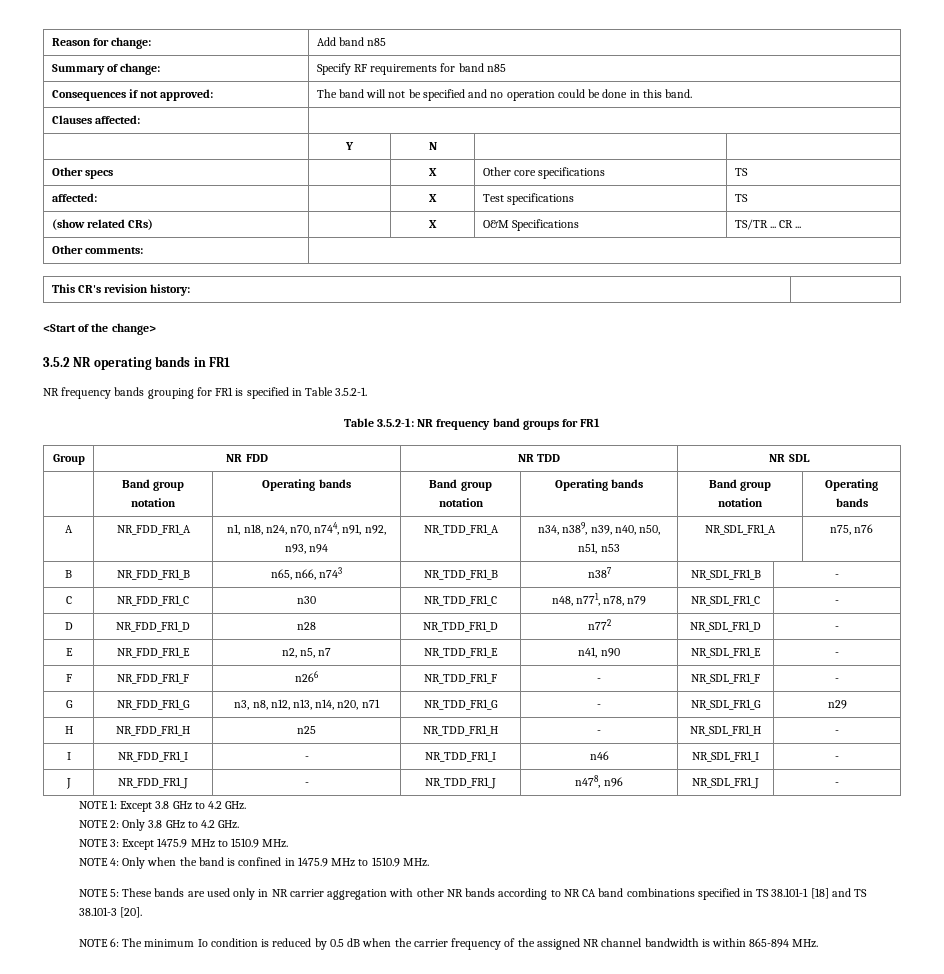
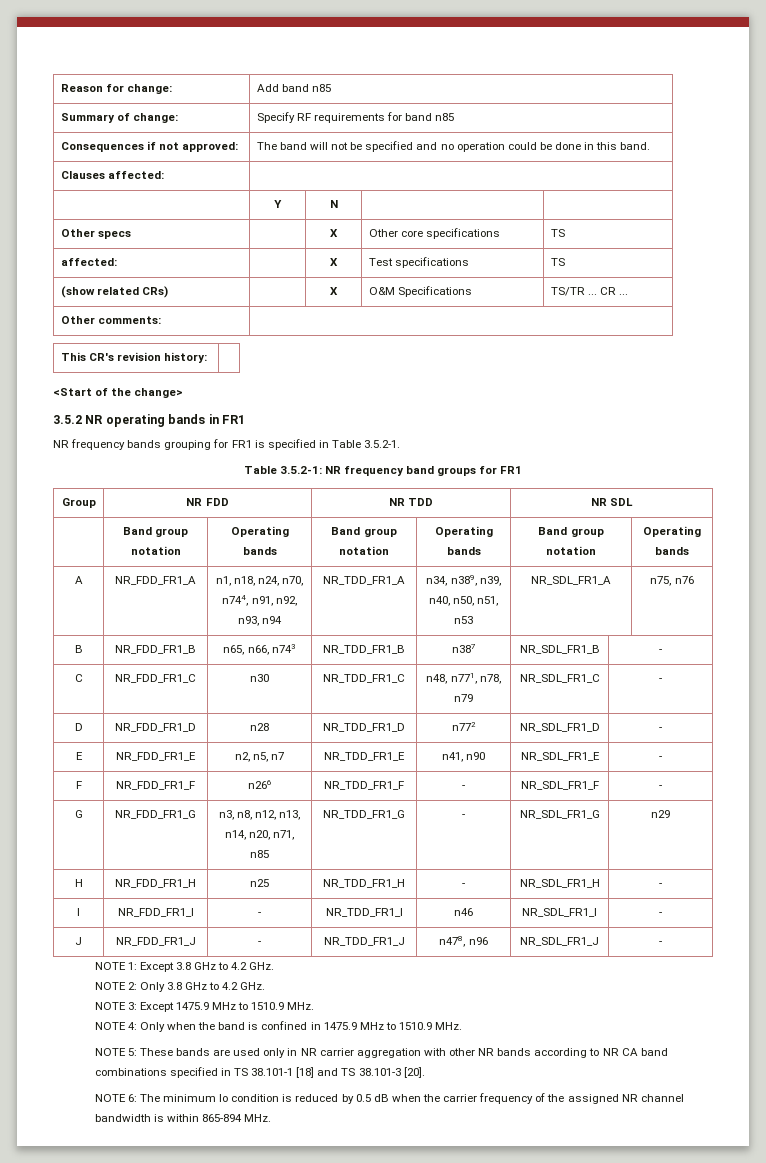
[361,699,380,708] n71 -> [273,830,295,840] [250,850,269,858] n71, n85

